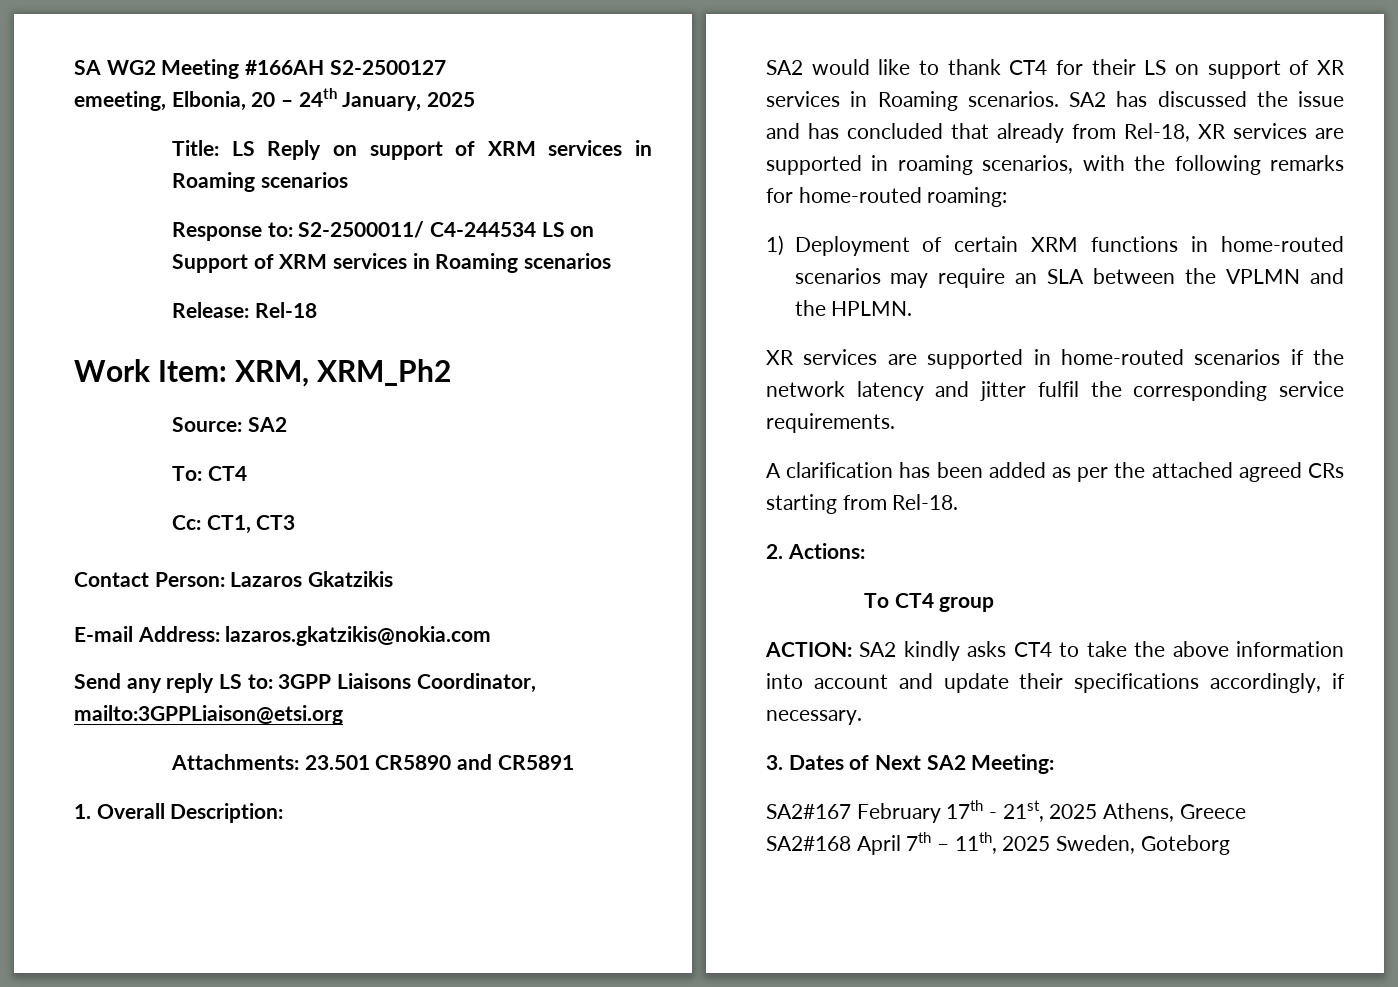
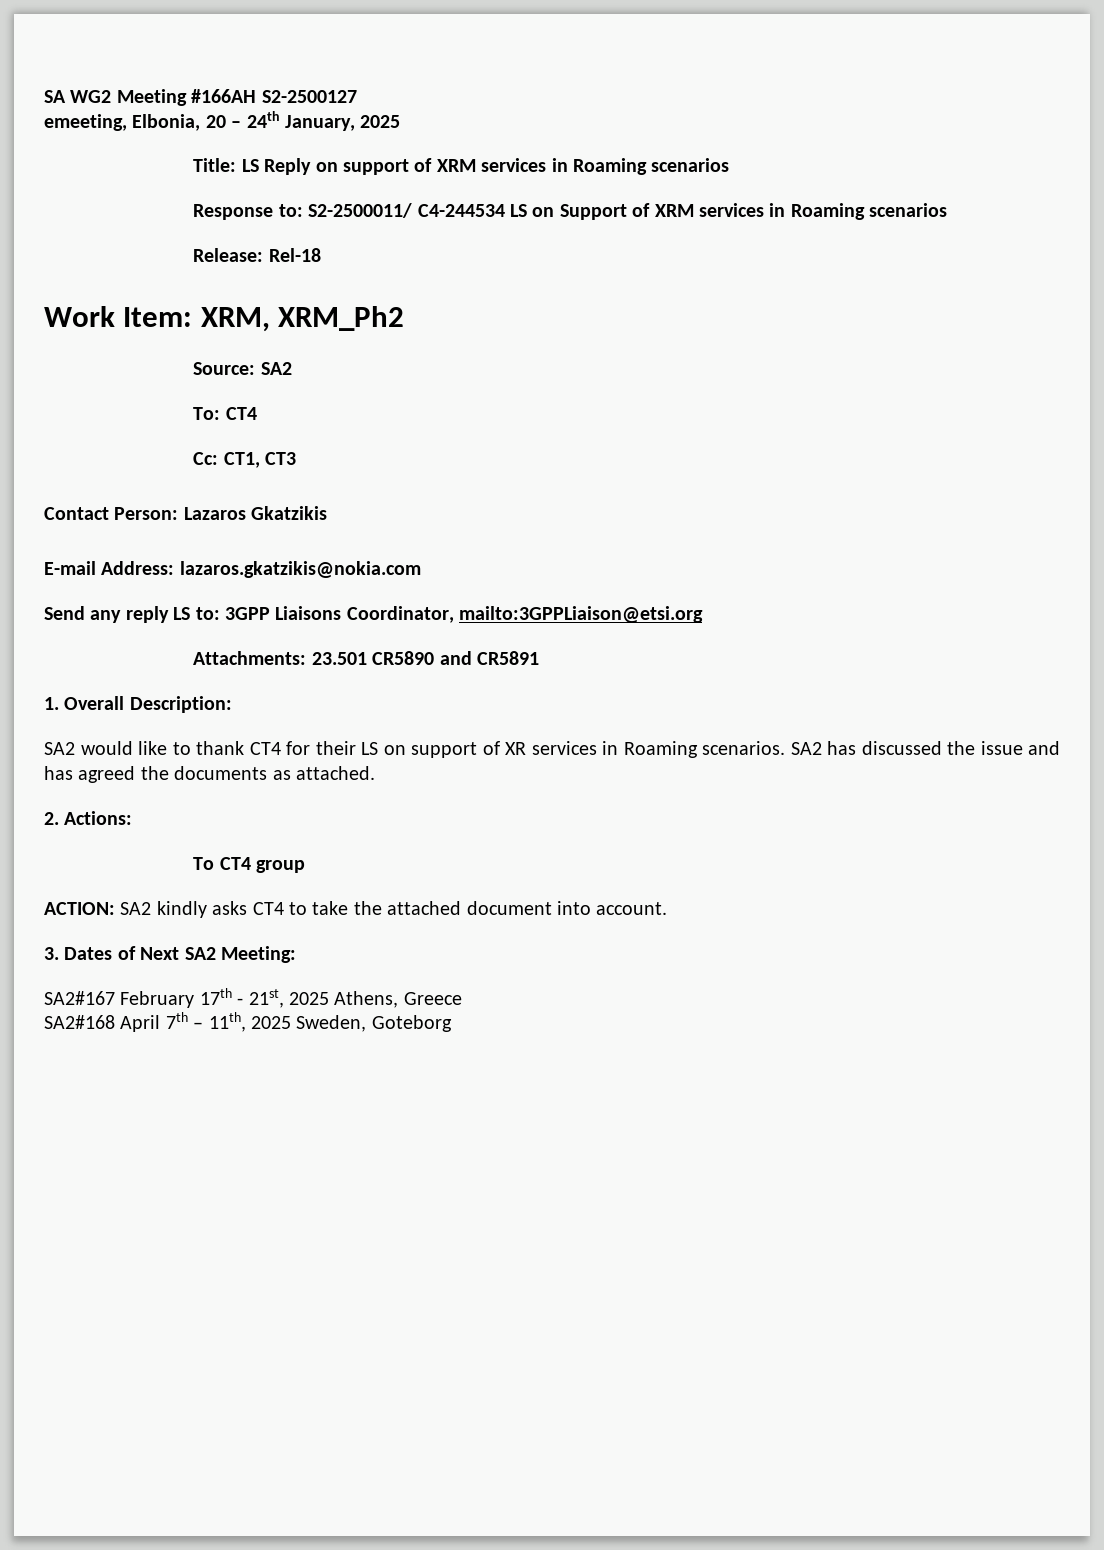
[847,123,1344,143] [766,155,1344,175] [766,187,1008,207] [766,235,1344,256] [794,268,1344,288] [794,300,913,316] [766,349,1344,369] [766,381,1344,401] [766,413,895,433] [766,462,1344,482] [766,494,959,514] concluded that already from Rel-18, XR services are supported in roaming scenarios, with the following remarks for home-routed roaming: // 1) Deployment of certain XRM functions in home-routed scenarios may require an SLA between the VPLMN and the HPLMN. // XR services are supported in home-routed scenarios if the network latency and jitter fulfil the corresponding service requirements. // A clarification has been added as per the attached agreed CRs starting from Rel-18. -> [78,766,375,783] agreed the documents as attached.
[1172,641,1344,657] [766,673,1345,693] [766,710,862,725] above information into account and update their specifications accordingly, if necessary. -> [387,901,668,915] attached document into account.

